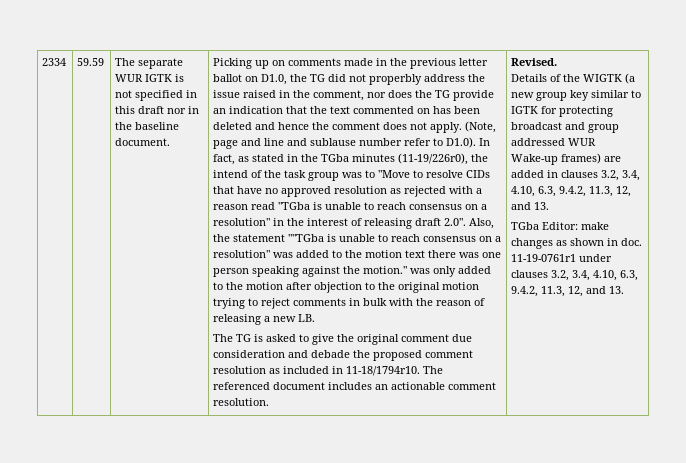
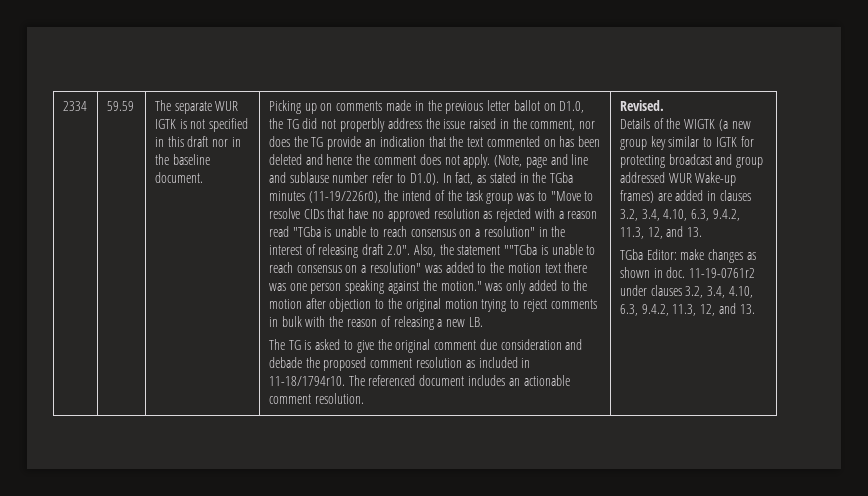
[511,254,577,262] 11-19-0761r1 -> [689,268,756,278] 11-19-0761r2

